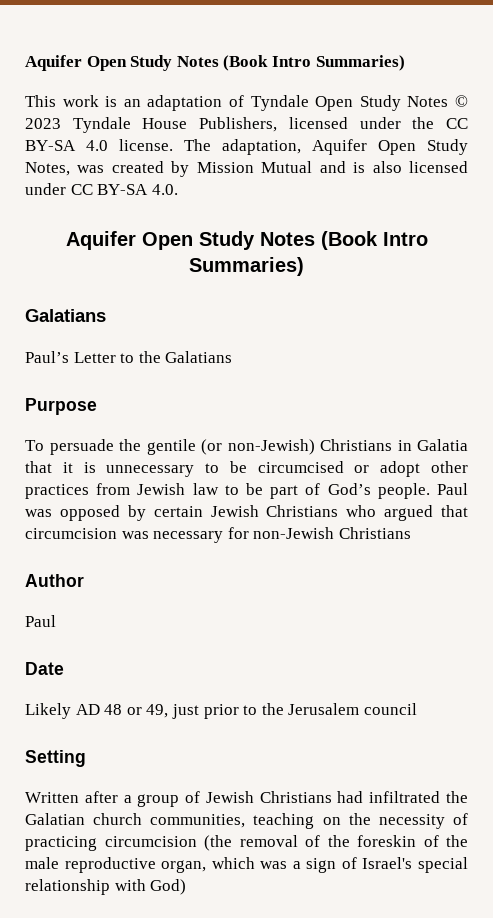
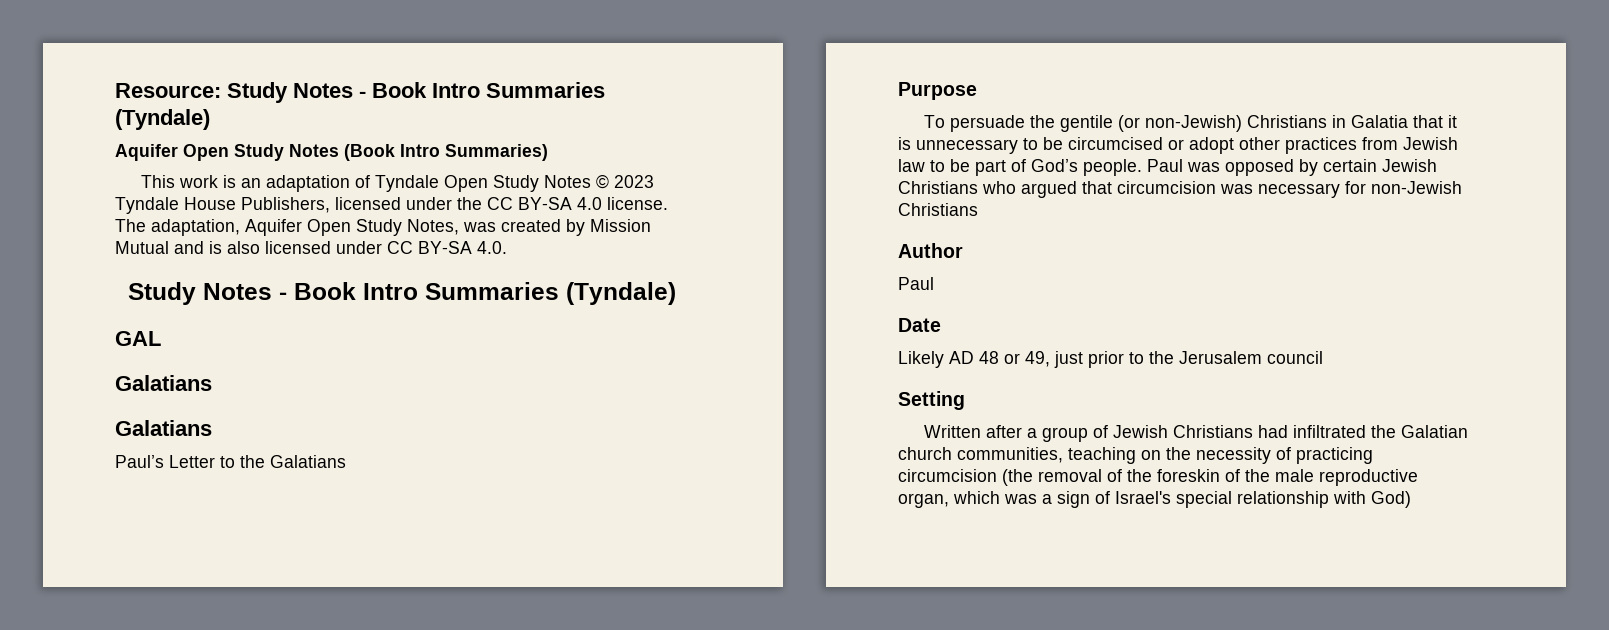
(25, 63) none -> [115,82,605,103] [115,109,210,130] Resource: Study Notes - Book Intro Summaries (Tyndale) //
[65,231,428,250] [189,257,304,276] Aquifer Open Study Notes (Book Intro Summaries) -> [127,282,676,305] [115,331,161,346] [115,375,212,391] Study Notes - Book Intro Summaries (Tyndale) // GAL // Galatians

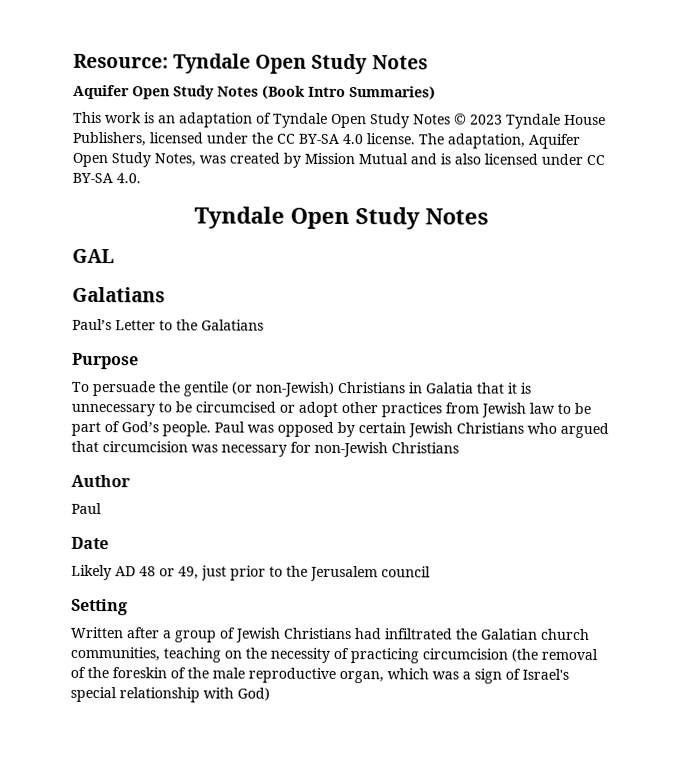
[227,82,605,103] [115,109,210,130] Study Notes - Book Intro Summaries (Tyndale) -> [173,53,428,75] Tyndale Open Study Notes
[127,282,676,305] Study Notes - Book Intro Summaries (Tyndale) -> [194,206,489,230] Tyndale Open Study Notes
[115,420,212,436] // Galatians -> (165, 294) none

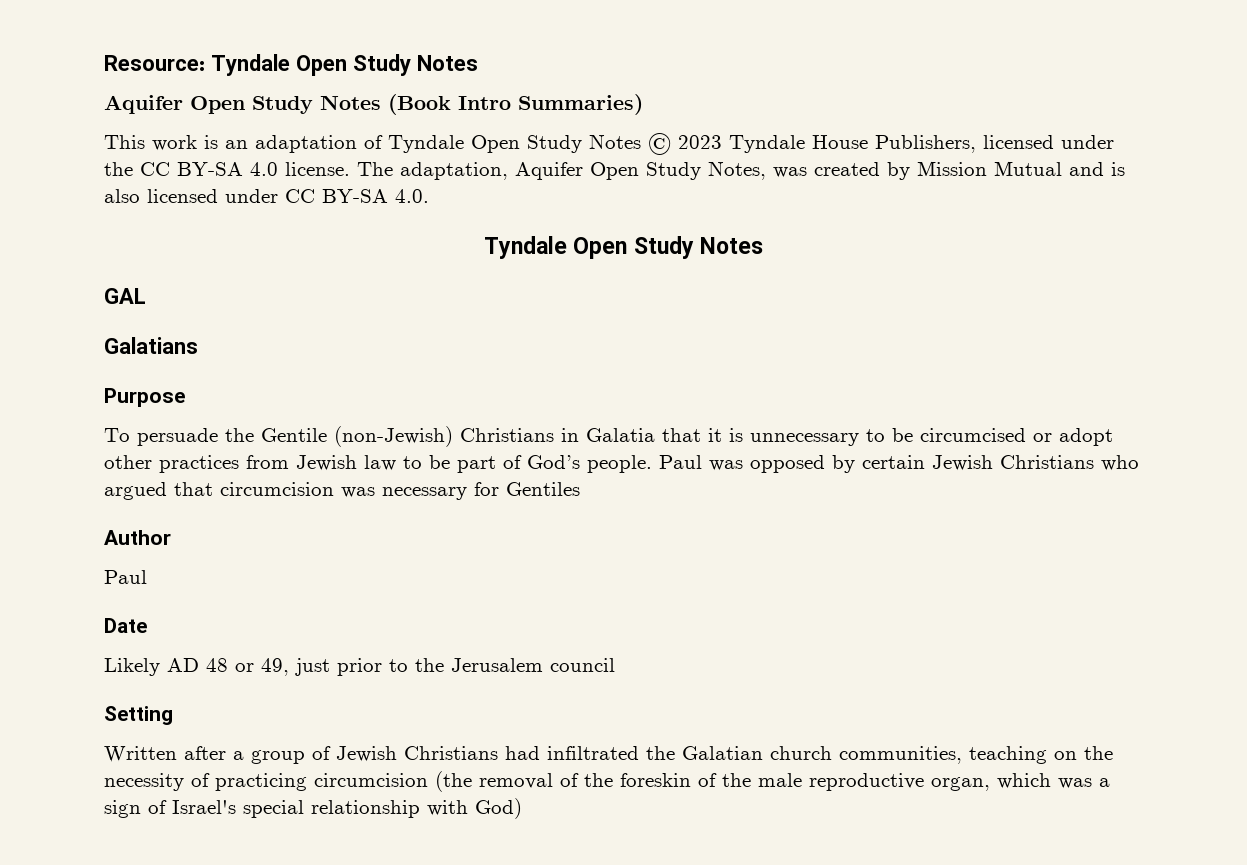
[72,318,264,331] // Paul’s Letter to the Galatians -> (198, 345) none
[183,381,335,397] gentile (or non-Jewish) -> [261,426,453,447] Gentile (non-Jewish)
[314,441,459,458] non-Jewish Christians -> [506,482,580,496] Gentiles

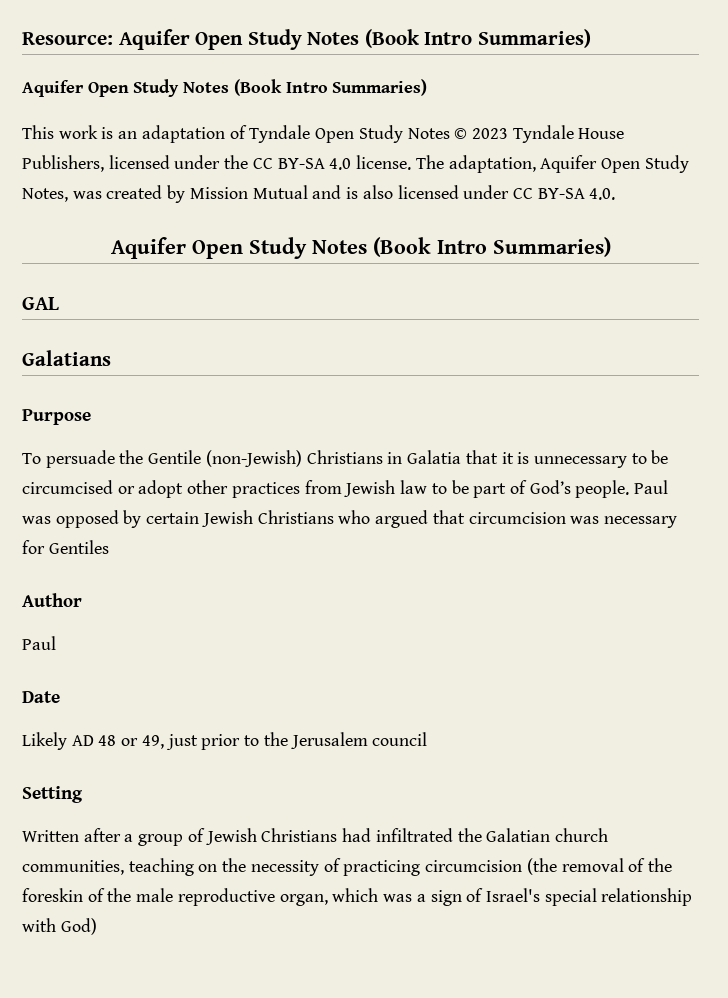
[211,54,478,76] Tyndale Open Study Notes -> [118,29,591,50] Aquifer Open Study Notes (Book Intro Summaries)
[484,236,763,259] Tyndale Open Study Notes -> [110,237,611,259] Aquifer Open Study Notes (Book Intro Summaries)

